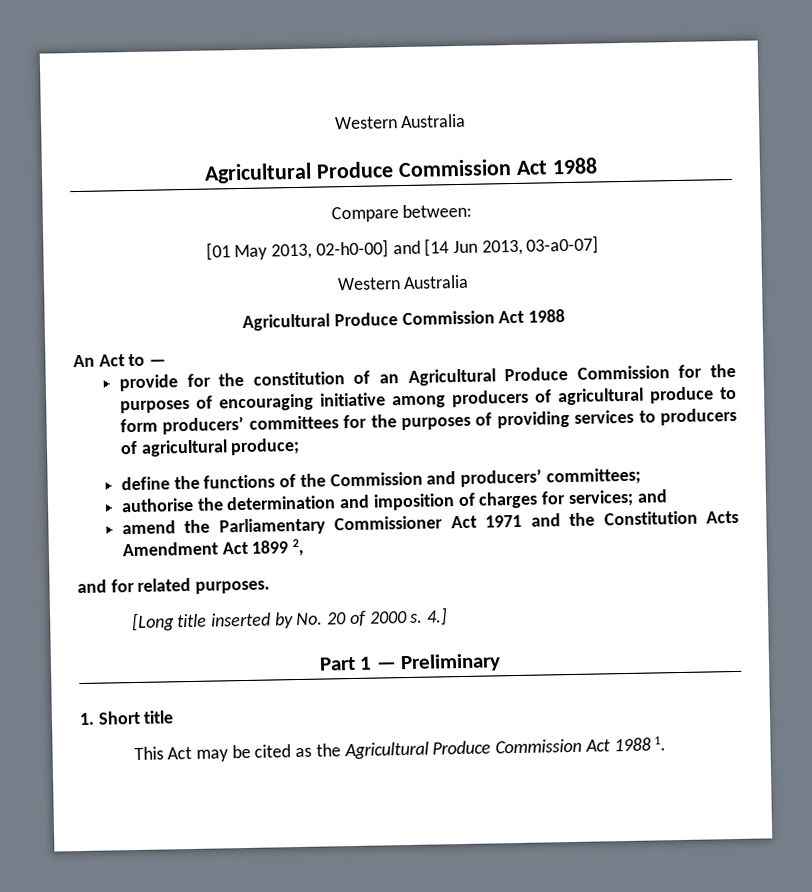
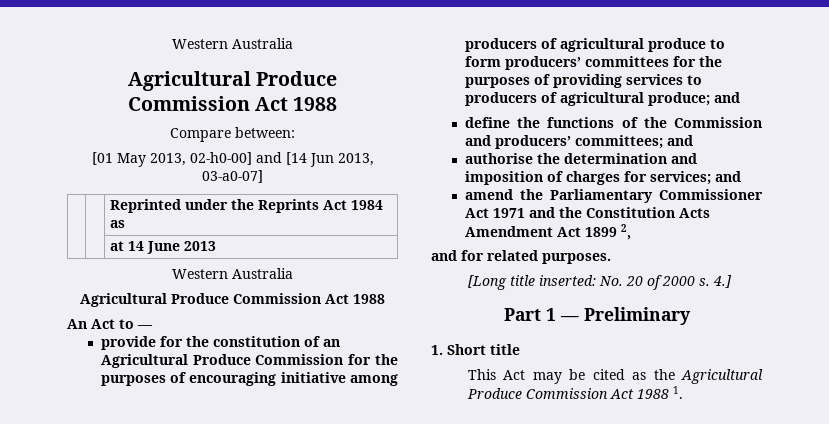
(600, 245) none -> [109,199,383,213] [109,220,125,228] [109,241,216,254] // | | Reprinted under the Reprints Act 1984 as // | | at 14 June 2013
(301, 446) none -> [713,92,740,103] and
(641, 476) none -> [666,135,693,146] and
[211,612,294,629] inserted by -> [538,275,596,286] inserted:

